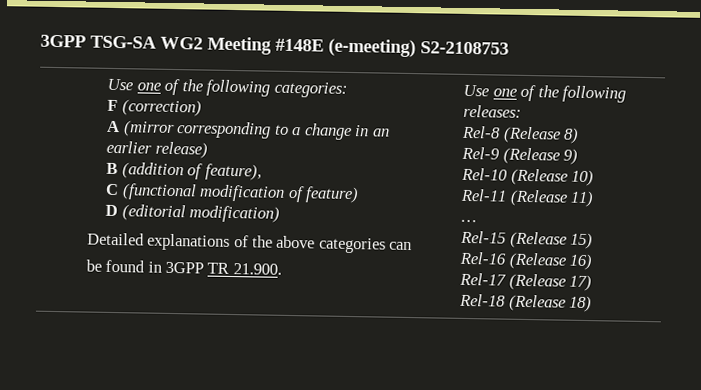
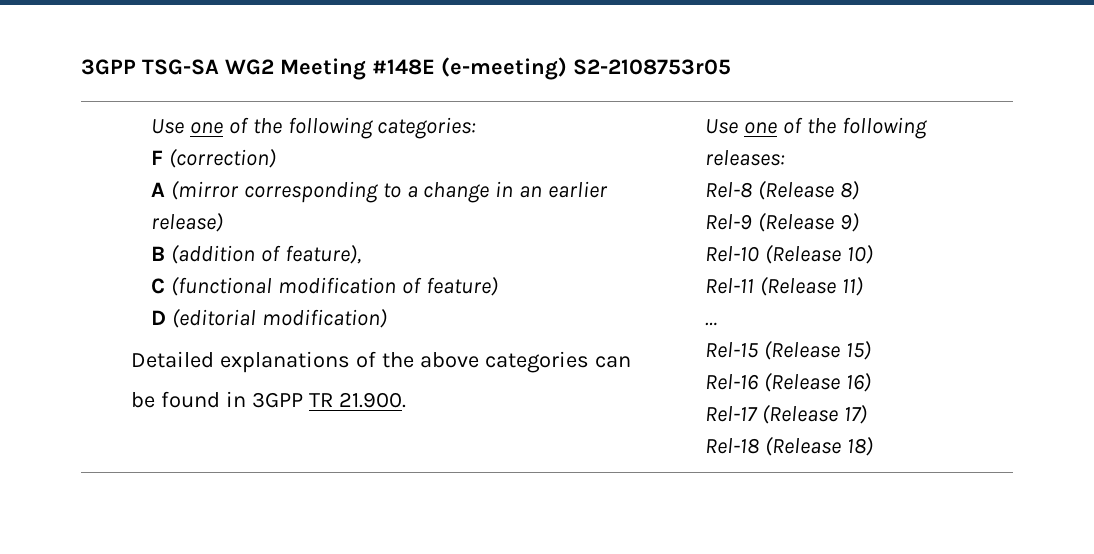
[420,41,509,55] S2-2108753 -> [572,59,731,75] S2-2108753r05

